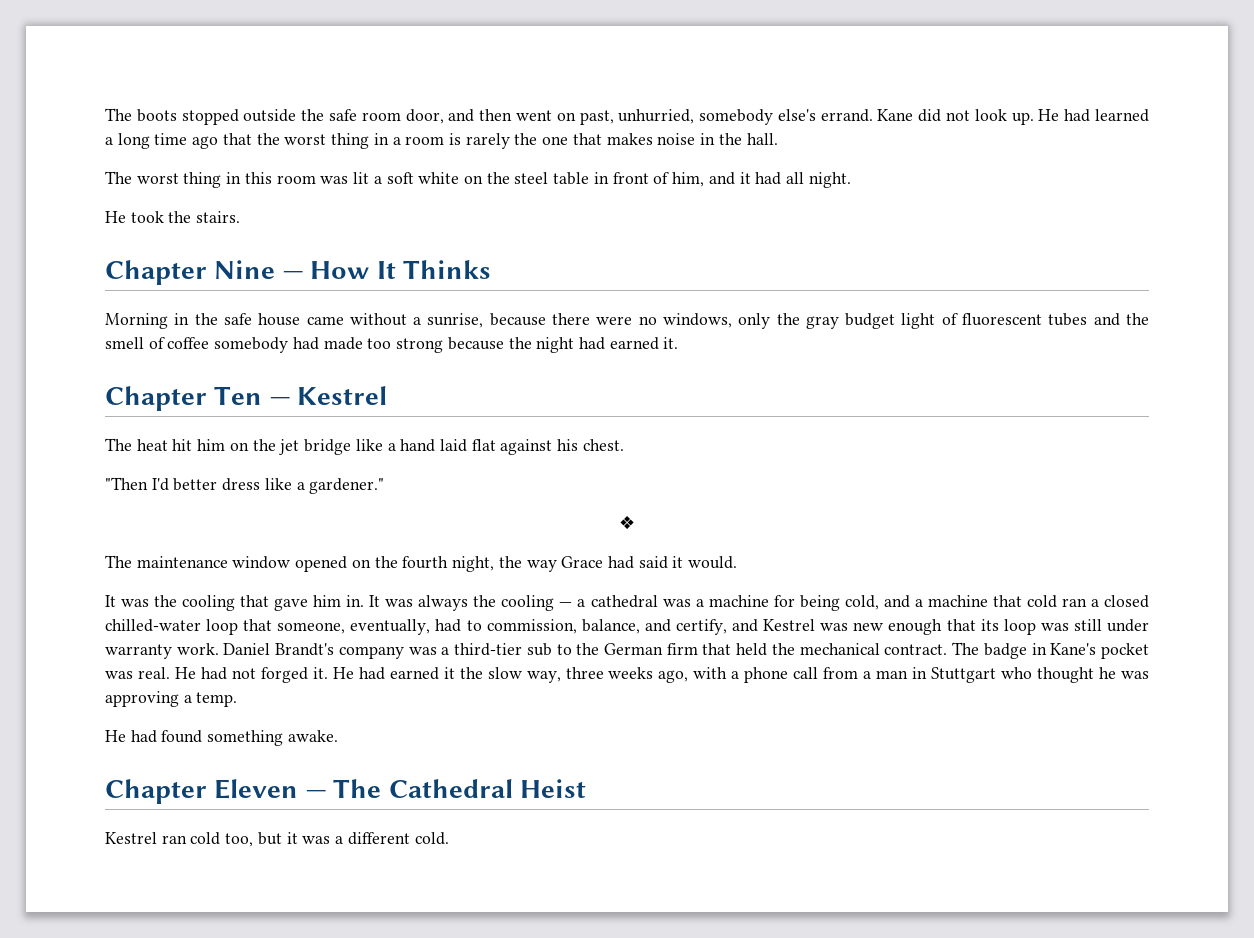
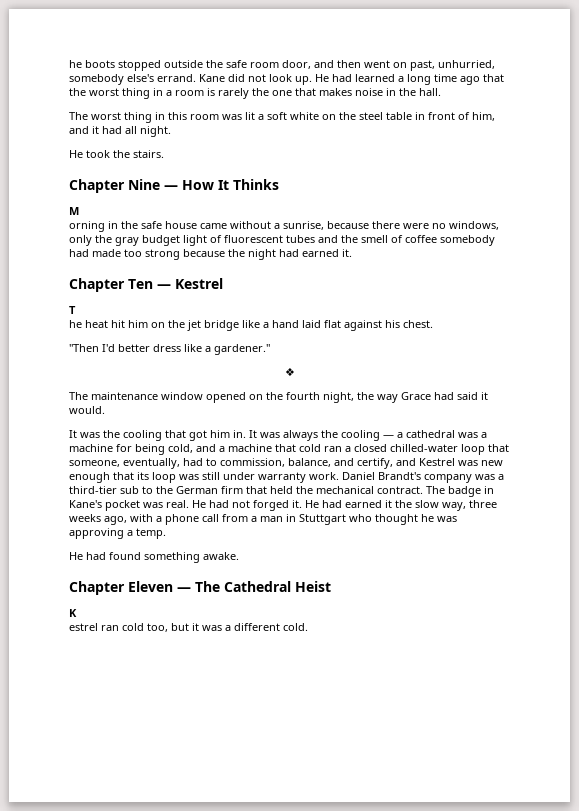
[105,108,132,121] The -> [69,60,82,68] he
[105,313,168,329] Morning -> [69,207,79,215] [69,221,105,232] M // orning
[105,438,132,451] The -> [69,306,76,314] [69,320,82,328] T // he
[274,598,309,611] gave -> [189,430,207,441] got
[105,832,157,844] Kestrel -> [69,609,77,617] [69,623,98,631] K // estrel

